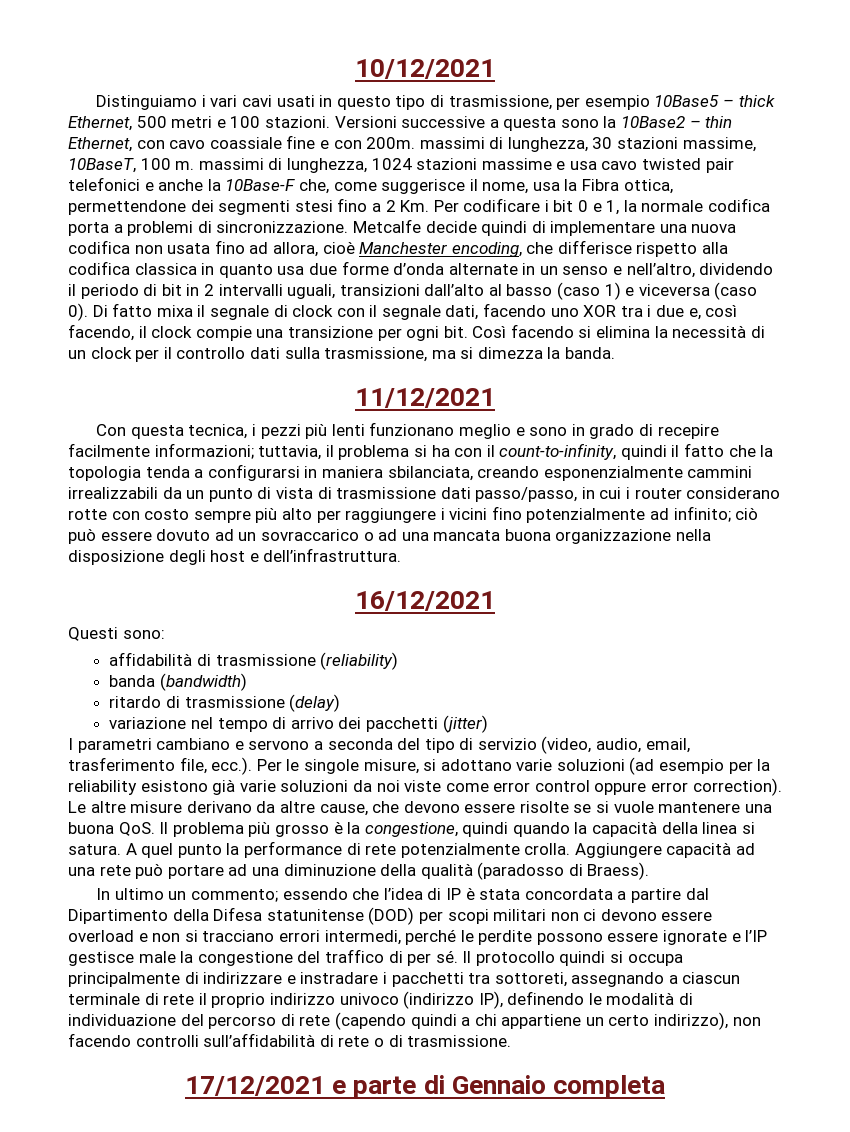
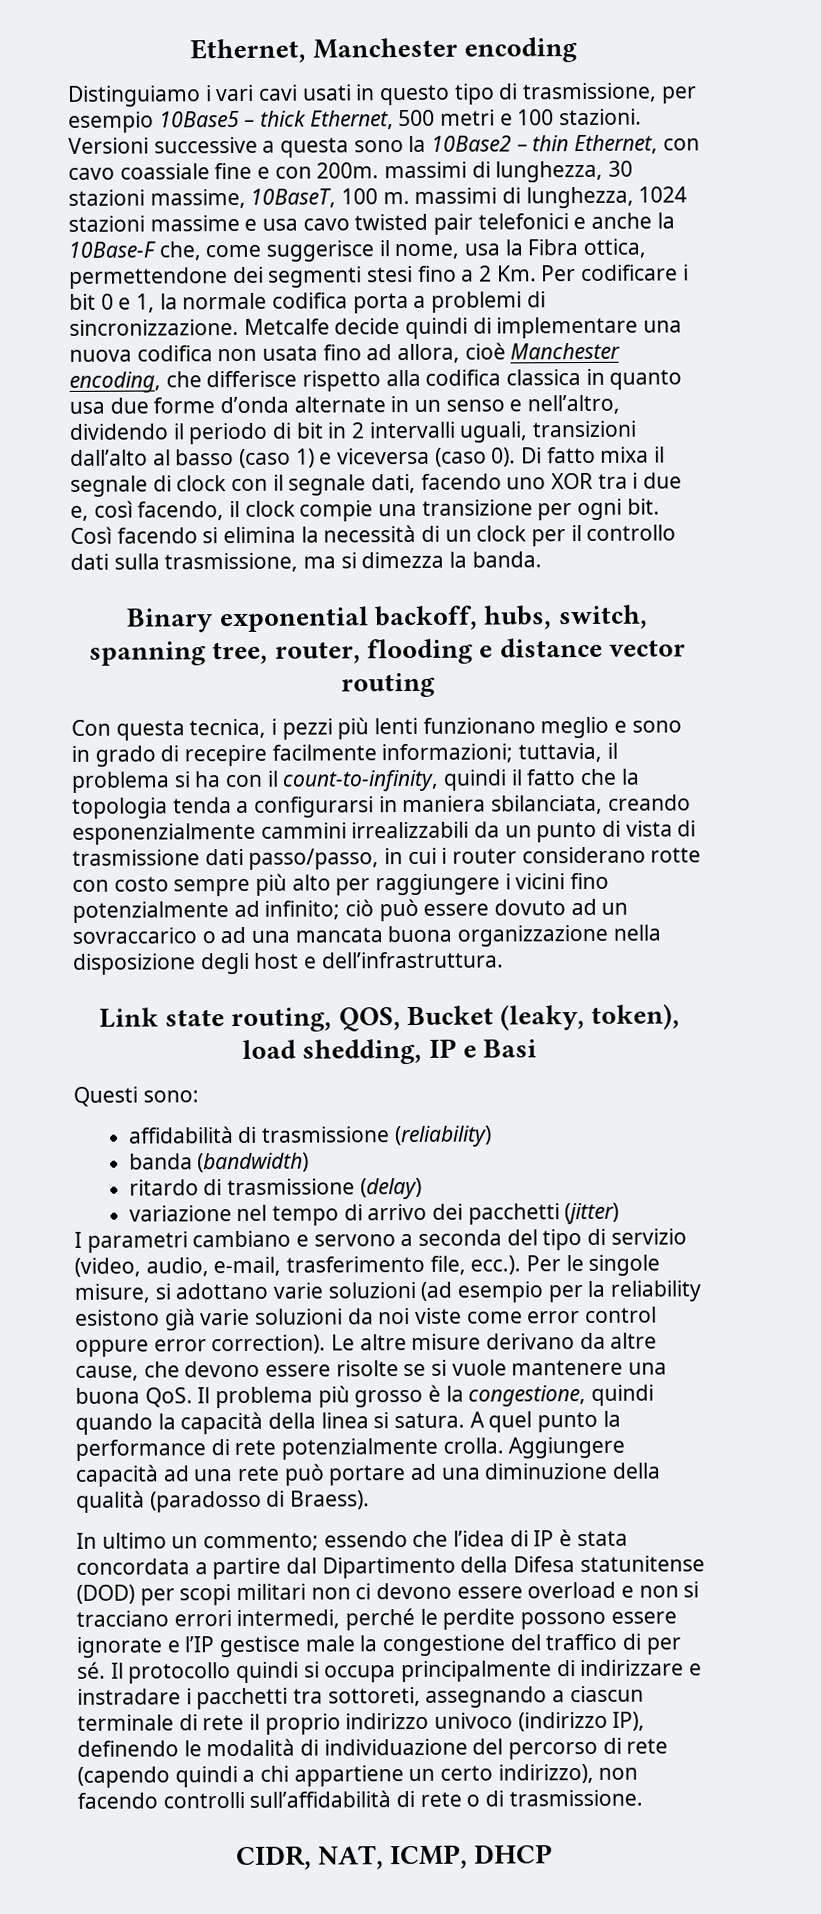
[355,59,495,79] 10/12/2021 -> [190,37,577,64] Ethernet, Manchester encoding
[355,388,495,408] 11/12/2021 -> [126,604,648,633] [89,637,686,666] [340,672,435,698] Binary exponential backoff, hubs, switch, spanning tree, router, flooding e distance vector routing
[355,591,495,611] 16/12/2021 -> [98,1003,681,1033] [241,1038,538,1065] Link state routing, QOS, Bucket (leaky, token), load shedding, IP e Basi
[645,738,690,753] email, -> [213,1256,282,1277] e-mail,
[185,1075,665,1099] 17/12/2021 e parte di Gennaio completa -> [235,1844,554,1871] CIDR, NAT, ICMP, DHCP

